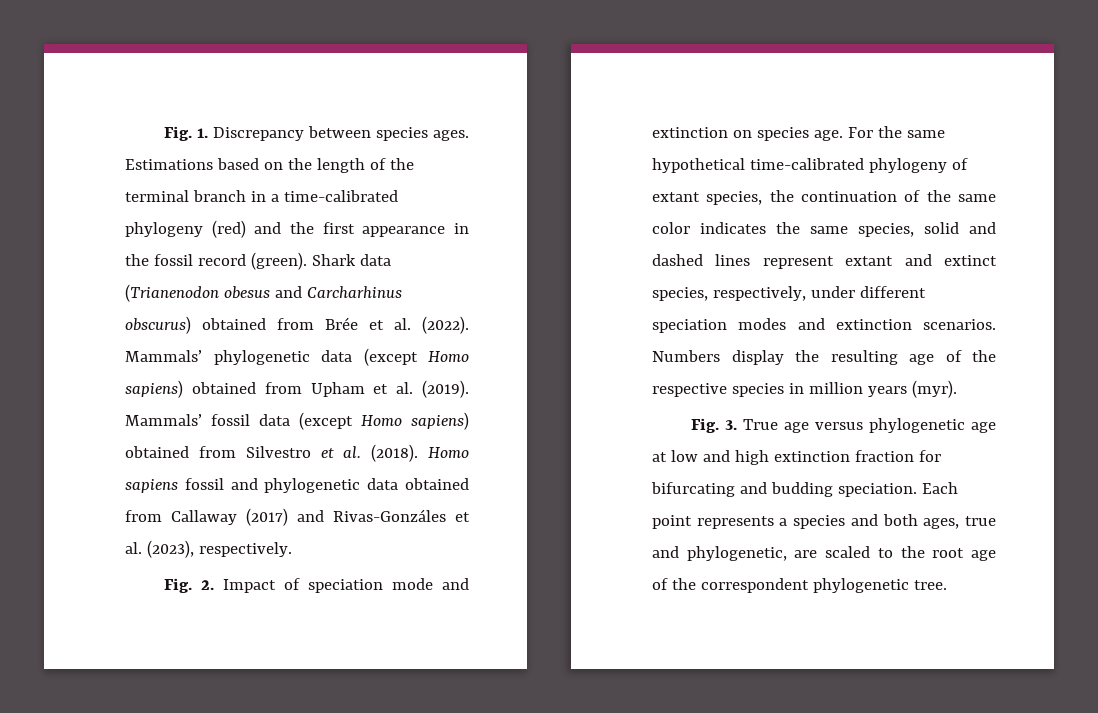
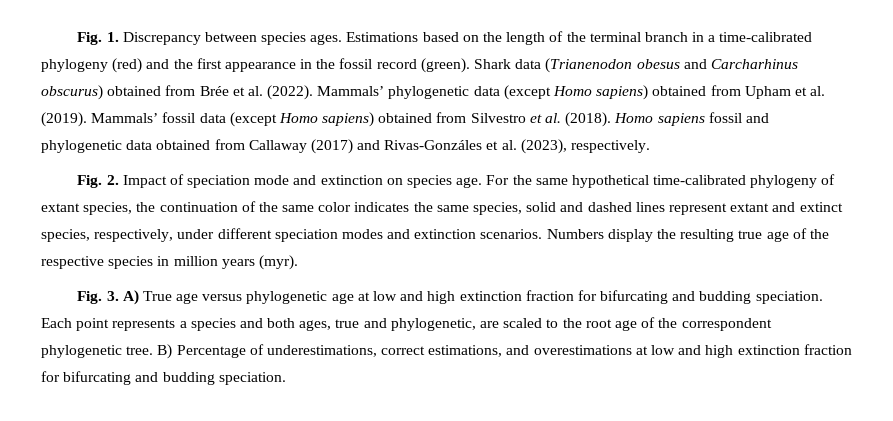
(898, 357) none -> [738,230,763,239] true
(737, 425) none -> [122,290,139,305] A)
(947, 585) none -> [157,344,852,359] [41,371,286,385] B) Percentage of underestimations, correct estimations, and overestimations at low and high extinction fraction for bifurcating and budding speciation.

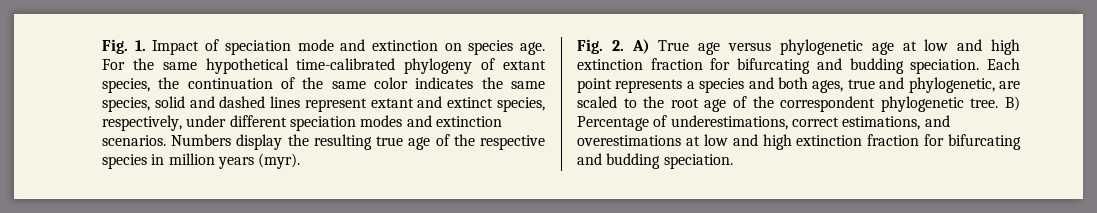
[122,31,813,45] [41,58,798,73] [41,85,826,100] [41,112,769,127] [41,139,651,154] [77,175,119,188] Discrepancy between species ages. Estimations based on the length of the terminal branch in a time-calibrated phylogeny (red) and the first appearance in the fossil record (green). Shark data (Trianenodon obesus and Carcharhinus obscurus) obtained from Brée et al. (2022). Mammals’ phylogenetic data (except Homo sapiens) obtained from Upham et al. (2019). Mammals’ fossil data (except Homo sapiens) obtained from Silvestro et al. (2018). Homo sapiens fossil and phylogenetic data obtained from Callaway (2017) and Rivas-Gonzáles et al. (2023), respectively. // Fig. 2. -> (146, 45) none
[106,291,119,301] 3. -> [611,40,624,51] 2.

